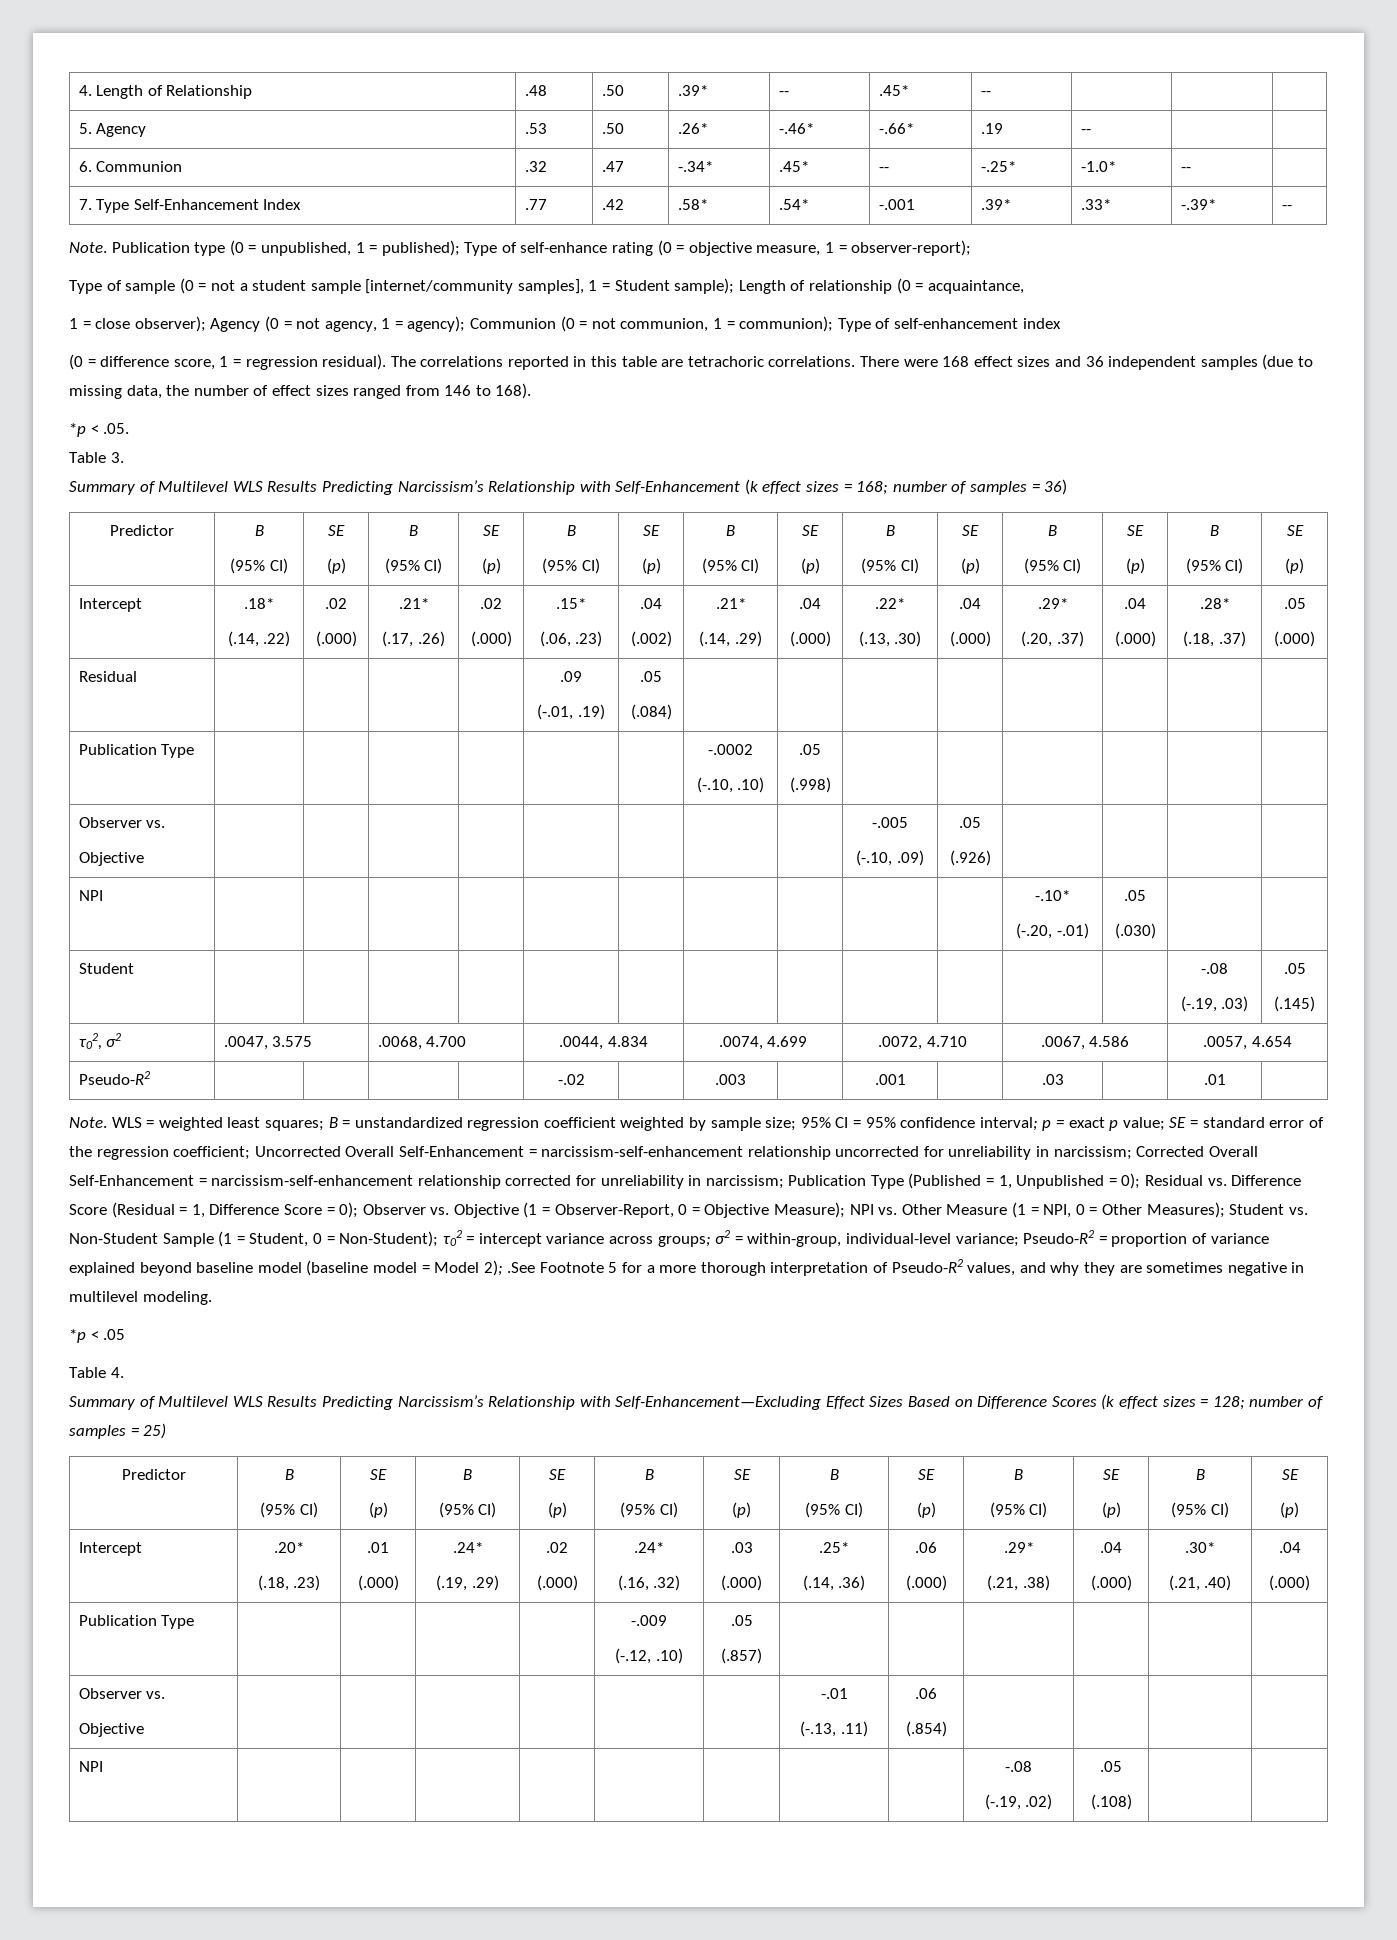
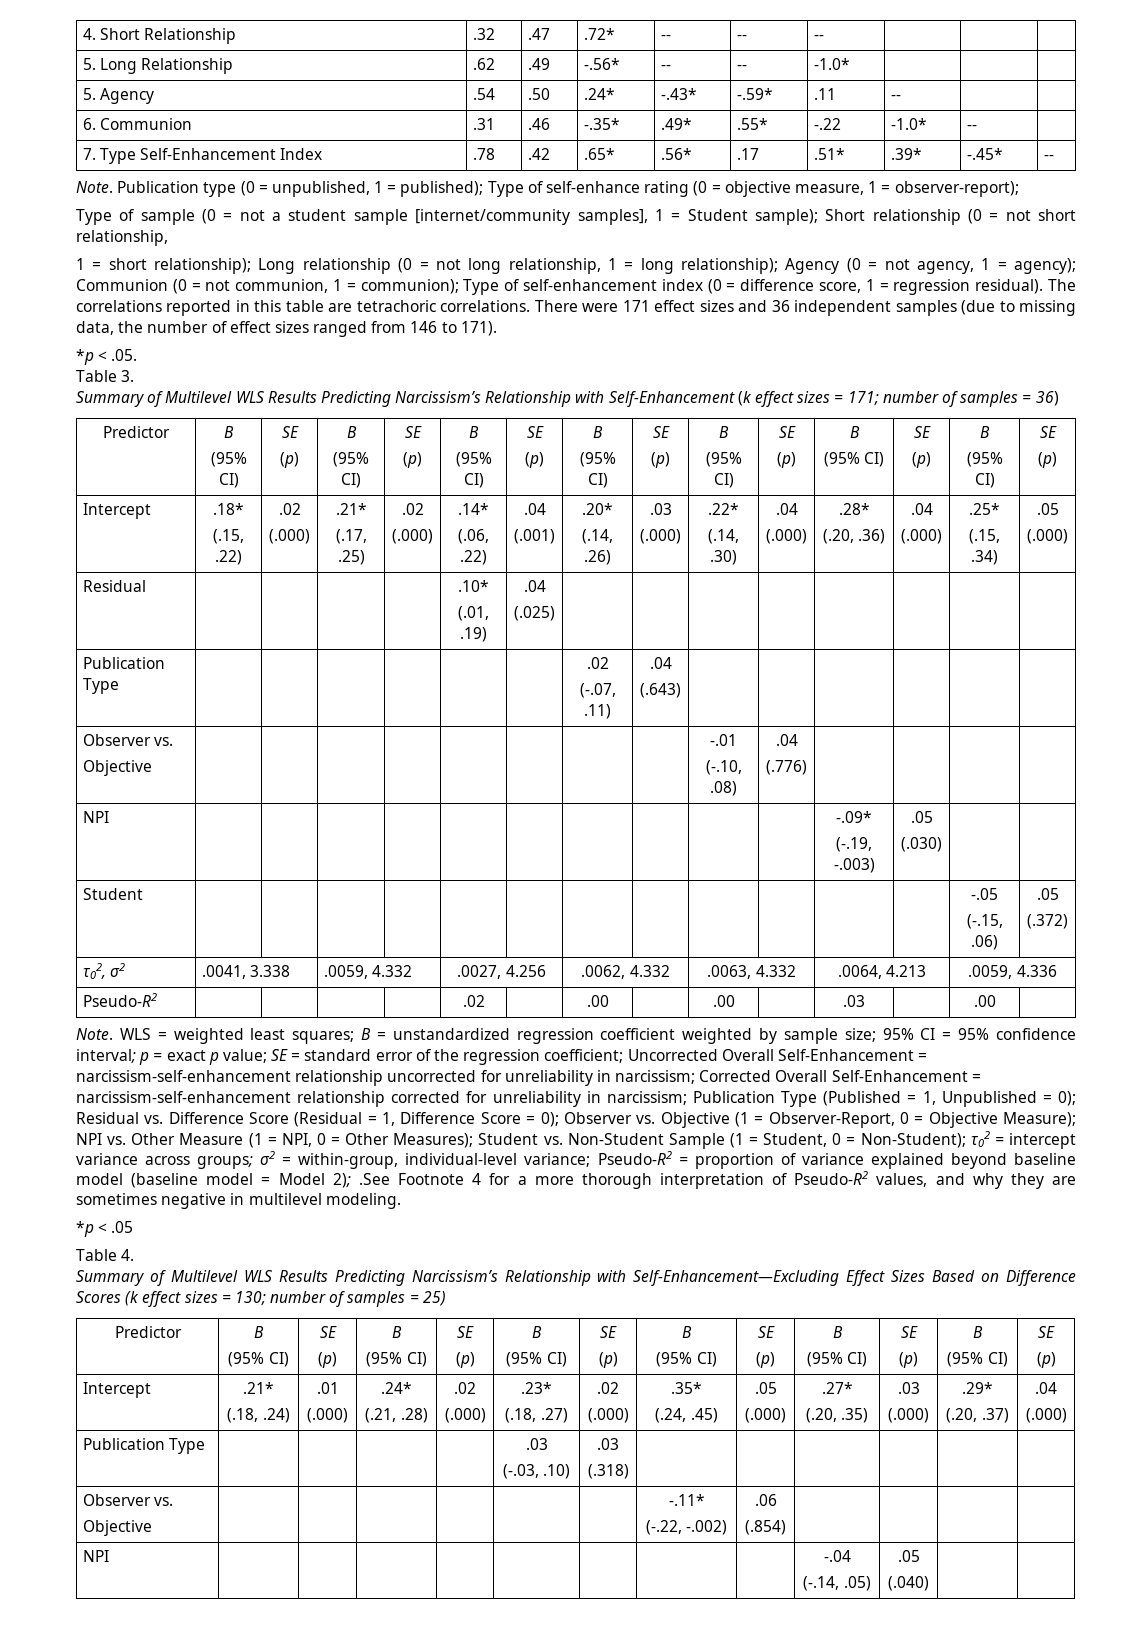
[78,85,253,99] [524,85,547,96] [601,85,624,96] [677,85,708,96] [778,91,789,96] [878,85,909,96] 4. Length of Relationship | .48 | .50 | .39* | -- | .45* -> [82,28,237,44] [472,28,495,40] [527,28,550,40] [583,28,615,40] [660,35,671,40] [736,35,747,40] 4. Short Relationship | .32 | .47 | .72* | -- | --
(991, 93) none -> [82,58,234,74] [472,58,495,70] [527,58,550,70] [583,58,620,70] [660,65,671,70] [736,65,747,70] [813,58,850,70] // 5. Long Relationship | .62 | .49 | -.56* | -- | -- | -1.0* | | |
[524,123,547,134] [601,123,624,134] [677,123,708,134] [778,123,814,134] [878,123,914,134] [980,123,1003,134] .53 | .50 | .26* | -.46* | -.66* | .19 -> [472,88,495,100] [527,88,550,100] [583,88,615,100] [660,88,697,100] [736,88,773,100] [813,88,836,100] .54 | .50 | .24* | -.43* | -.59* | .11
[524,161,547,172] [601,161,624,172] [677,161,713,172] [778,161,809,172] [878,167,889,172] [980,161,1016,172] .32 | .47 | -.34* | .45* | -- | -.25* -> [472,118,495,130] [527,118,550,130] [583,118,620,130] [660,118,692,130] [736,118,768,130] [813,118,841,130] .31 | .46 | -.35* | .49* | .55* | -.22
[524,199,547,210] .77 -> [472,148,495,160] .78
[677,199,708,210] [778,199,809,210] [878,199,915,210] [980,199,1011,210] [1080,199,1111,210] [1180,199,1216,210] .58* | .54* | -.001 | .39* | .33* | -.39* -> [583,148,615,160] [660,148,692,160] [736,148,759,160] [813,148,845,160] [890,148,922,160] [966,148,1003,160] .65* | .56* | .17 | .51* | .39* | -.45*
[738,278,1024,294] [69,316,206,332] Length of relationship (0 = acquaintance, // 1 = close observer); -> [825,209,1077,225] [76,230,168,246] [76,258,779,274] Short relationship (0 = not short relationship, // 1 = short relationship); Long relationship (0 = not long relationship, 1 = long relationship);
(1061, 323) // -> (703, 285) none
[942,356,970,367] 168 -> [622,300,650,312] 171
[495,383,532,399] 168). -> [460,321,497,336] 171).
[856,481,889,495] 168; -> [847,391,879,406] 171;
[227,631,259,647] (.14, -> [213,529,244,544] (.15,
[417,631,445,647] [480,598,502,609] [470,631,512,647] [556,598,586,609] .26) | .02 // (.000) | .15* -> [337,550,365,565] [401,503,424,515] [392,529,433,544] [458,503,489,515] .25) | .02 // (.000) | .14*
[575,631,603,647] [640,598,662,609] [630,631,672,647] [715,598,746,609] [699,631,762,647] [799,598,821,609] .23) | .04 // (.002) | .21* // (.14, .29) | .04 -> [460,550,487,565] [523,503,546,515] [514,529,555,544] [582,503,613,515] [582,529,613,544] [584,550,611,565] [649,503,672,515] .22) | .04 // (.001) | .20* // (.14, .26) | .03
[858,631,890,647] (.13, -> [708,529,739,544] (.14,
[1037,598,1068,609] [1021,631,1084,647] [1124,598,1146,609] [1114,631,1156,647] [1199,598,1230,609] [1183,631,1246,647] .29* // (.20, .37) | .04 // (.000) | .28* // (.18, .37) -> [838,503,870,515] [822,529,886,544] [910,503,933,515] [901,529,942,544] [969,503,1000,515] [969,529,1000,544] [971,550,998,565] .28* // (.20, .36) | .04 // (.000) | .25* // (.15, .34)
[560,671,582,682] [537,704,574,720] .09 // (-.01, -> [458,580,489,592] [458,606,489,621] .10* // (.01,
[640,671,662,682] [630,704,672,720] .05 // (.084) -> [523,580,546,592] [514,606,555,621] .04 // (.025)
[708,744,753,755] [696,777,765,793] [799,744,821,755] [789,777,831,793] -.0002 // (-.10, .10) | .05 // (.998) -> [586,657,609,669] [579,683,616,698] [584,704,611,719] [649,657,672,669] [640,683,681,698] .02 // (-.07, .11) | .04 // (.643)
[872,817,908,828] [856,850,924,866] [959,817,981,828] [949,850,991,866] [78,890,103,901] [1035,890,1070,901] [1016,923,1089,939] -.005 // (-.10, .09) | .05 // (.926) | | | | // NPI | | | | | | | | | | | -.10* // (-.20, -.01) -> [710,734,737,746] [705,760,742,775] [710,781,737,796] [775,734,798,746] [766,760,807,775] [82,811,109,823] [836,811,872,823] [836,837,872,852] [833,858,875,873] -.01 // (-.10, .08) | .04 // (.776) | | | | // NPI | | | | | | | | | | | -.09* // (-.19, -.003)
[1201,963,1228,974] [1180,996,1249,1012] [1283,963,1306,974] [1274,996,1315,1012] -.08 // (-.19, .03) | .05 // (.145) -> [971,888,998,900] [966,914,1003,929] [971,935,998,950] [1036,888,1059,900] [1027,914,1068,929] -.05 // (-.15, .06) | .05 // (.372)
[223,1036,313,1050] [377,1036,467,1050] [559,1036,648,1050] [718,1036,808,1050] [878,1036,967,1050] [1040,1036,1130,1050] [1203,1036,1292,1050] [78,1071,150,1085] [557,1074,585,1085] [715,1074,746,1085] [874,1074,906,1085] .0047, 3.575 | .0068, 4.700 | .0044, 4.834 | .0074, 4.699 | .0072, 4.710 | .0067, 4.586 | .0057, 4.654 // Pseudo-R2 | | | | | -.02 | | .003 | | .001 -> [201,965,291,979] [323,965,413,979] [457,965,546,979] [581,965,670,979] [707,965,796,979] [837,965,927,979] [968,965,1057,979] [82,993,157,1007] [462,995,485,1007] [586,995,609,1007] [712,995,735,1007] .0041, 3.338 | .0059, 4.332 | .0027, 4.256 | .0062, 4.332 | .0063, 4.332 | .0064, 4.213 | .0059, 4.336 // Pseudo-R2 | | | | | .02 | | .00 | | .00
[1203,1074,1226,1085] .01 -> [973,995,996,1007] .00
[608,1262,618,1273] 5 -> [472,1173,482,1185] 4
[1212,1396,1245,1410] 128; -> [234,1291,266,1306] 130;
[274,1542,304,1553] [257,1575,321,1591] .20* // (.18, .23) -> [243,1382,274,1394] [227,1408,290,1423] .21* // (.18, .24)
[436,1575,499,1591] [546,1542,568,1553] [536,1575,578,1591] [634,1542,664,1553] [617,1575,681,1591] [730,1542,753,1553] [721,1575,762,1591] [819,1542,849,1553] [802,1575,866,1591] [915,1542,937,1553] [905,1575,947,1591] [1003,1542,1034,1553] [987,1575,1050,1591] [1100,1542,1122,1553] [1090,1575,1132,1591] [1185,1542,1215,1553] [1168,1575,1232,1591] (.19, .29) | .02 // (.000) | .24* // (.16, .32) | .03 // (.000) | .25* // (.14, .36) | .06 // (.000) | .29* // (.21, .38) | .04 // (.000) | .30* // (.21, .40) -> [365,1408,428,1423] [454,1382,476,1394] [444,1408,486,1423] [521,1382,552,1394] [505,1408,568,1423] [597,1382,619,1394] [587,1408,629,1423] [671,1382,702,1394] [655,1408,718,1423] [754,1382,777,1394] [745,1408,786,1423] [821,1382,853,1394] [805,1408,869,1423] [897,1382,920,1394] [888,1408,929,1423] [962,1382,993,1394] [946,1408,1009,1423] (.21, .28) | .02 // (.000) | .23* // (.18, .27) | .02 // (.000) | .35* // (.24, .45) | .05 // (.000) | .27* // (.20, .35) | .03 // (.000) | .29* // (.20, .37)
[631,1615,667,1626] [615,1648,683,1664] [730,1615,753,1626] [721,1648,762,1664] [78,1688,166,1699] [78,1723,144,1737] [820,1688,848,1699] [800,1721,868,1737] -.009 // (-.12, .10) | .05 // (.857) | | | | | | // Observer vs. // Objective | | | | | | | -.01 // (-.13, .11) -> [525,1438,548,1450] [502,1464,571,1479] [597,1438,619,1450] [587,1464,629,1479] [82,1494,174,1506] [82,1520,152,1536] [668,1494,705,1506] [645,1520,728,1535] .03 // (-.03, .10) | .03 // (.318) | | | | | | // Observer vs. // Objective | | | | | | | -.11* // (-.22, -.002)
[1005,1761,1032,1772] [984,1794,1053,1810] [1100,1761,1122,1772] [1090,1794,1132,1810] -.08 // (-.19, .02) | .05 // (.108) -> [823,1550,851,1562] [803,1576,871,1591] [897,1550,920,1562] [888,1576,929,1591] -.04 // (-.14, .05) | .05 // (.040)

